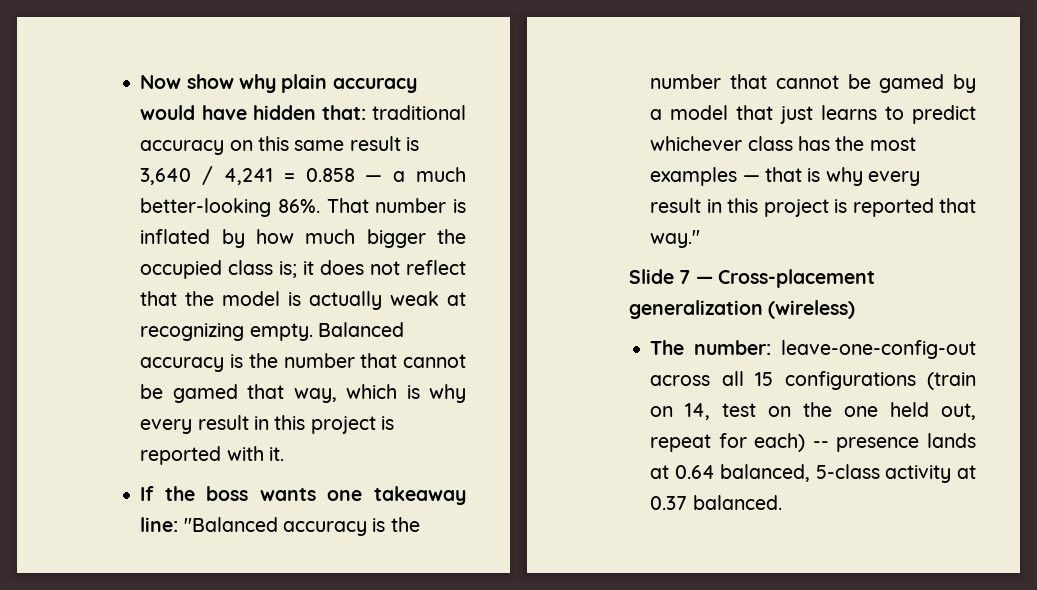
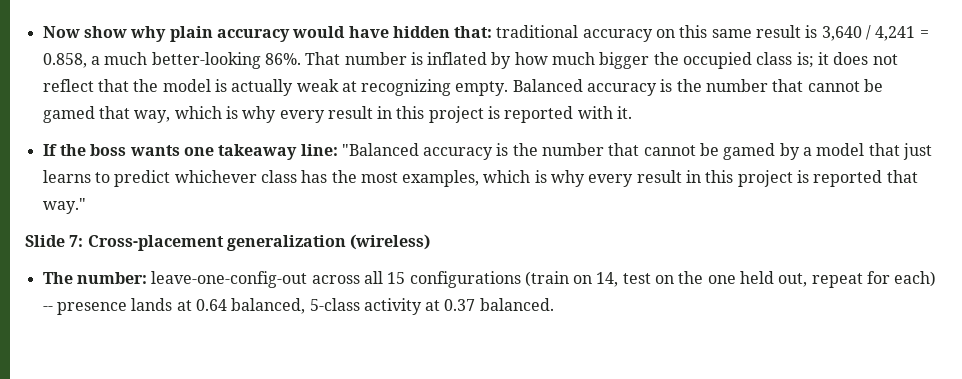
[305,168,383,182] 0.858 — -> [42,53,87,68] 0.858,
[650,167,802,186] examples — that -> [402,170,531,187] examples, which
[679,270,713,284] 7 — -> [69,235,84,247] 7:

